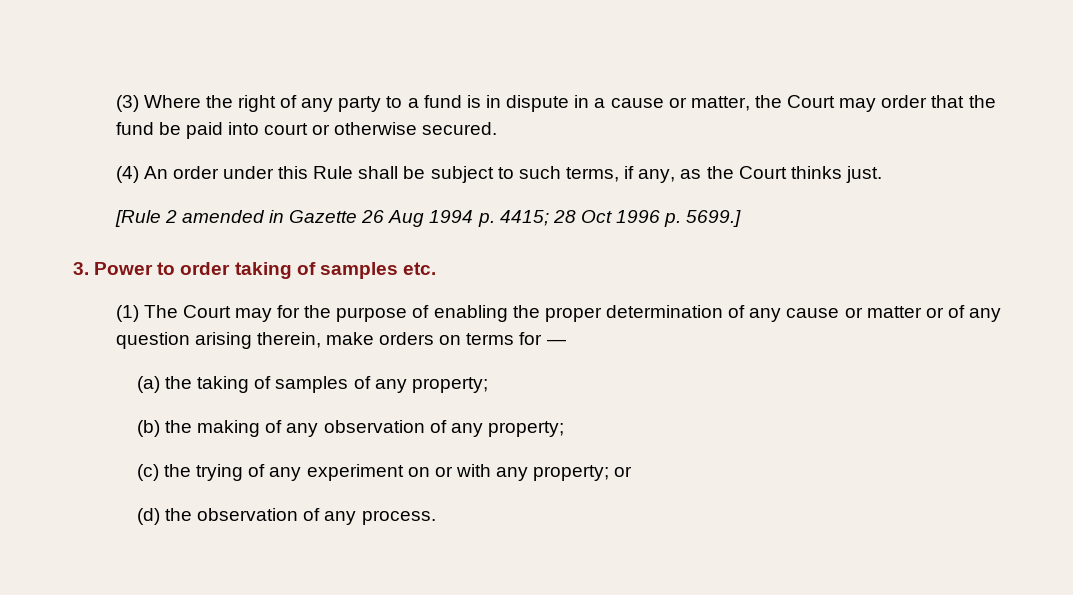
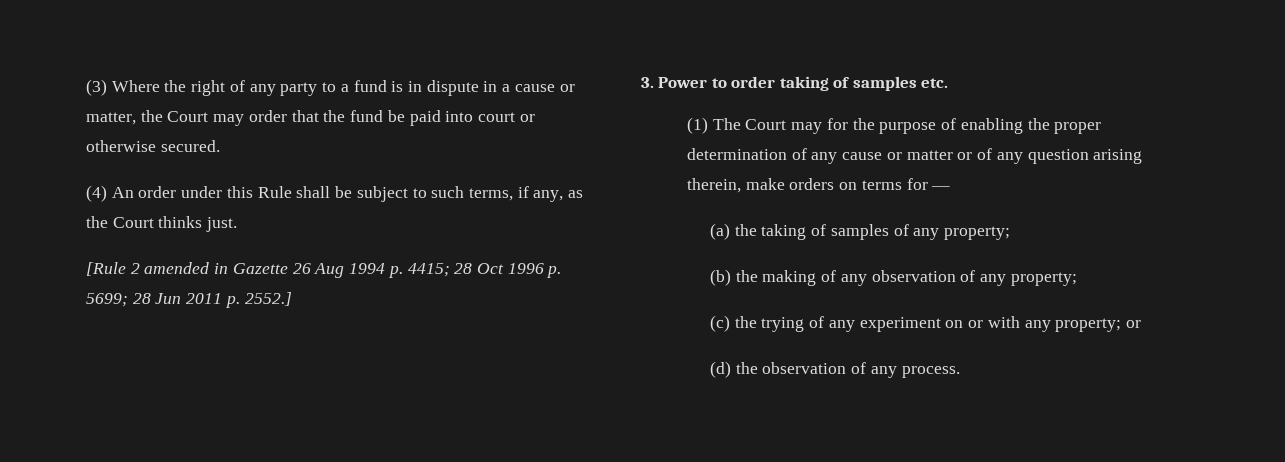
[686,210,742,227] 5699.] -> [86,292,292,308] 5699; 28 Jun 2011 p. 2552.]

